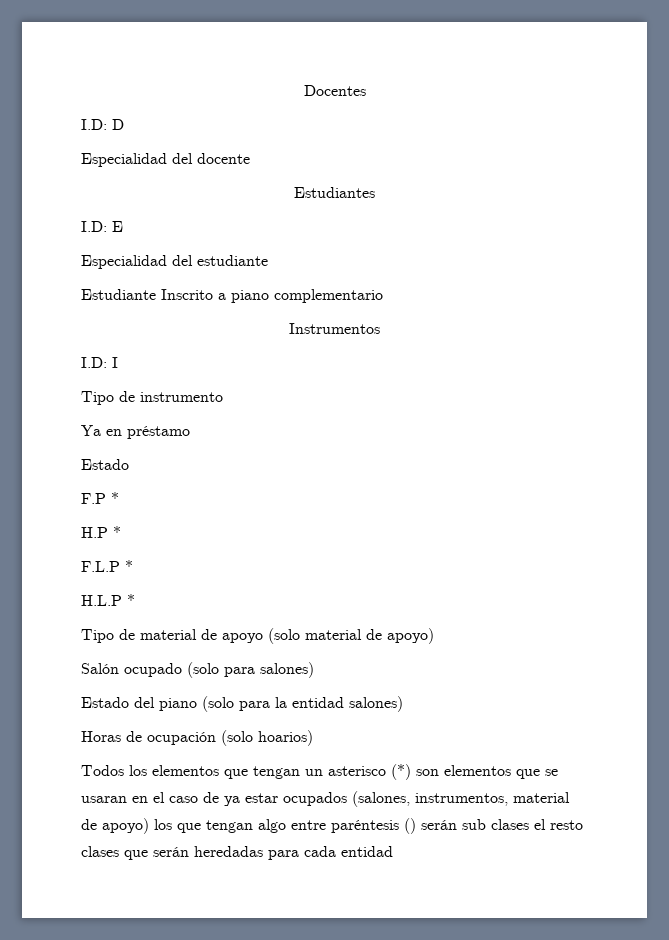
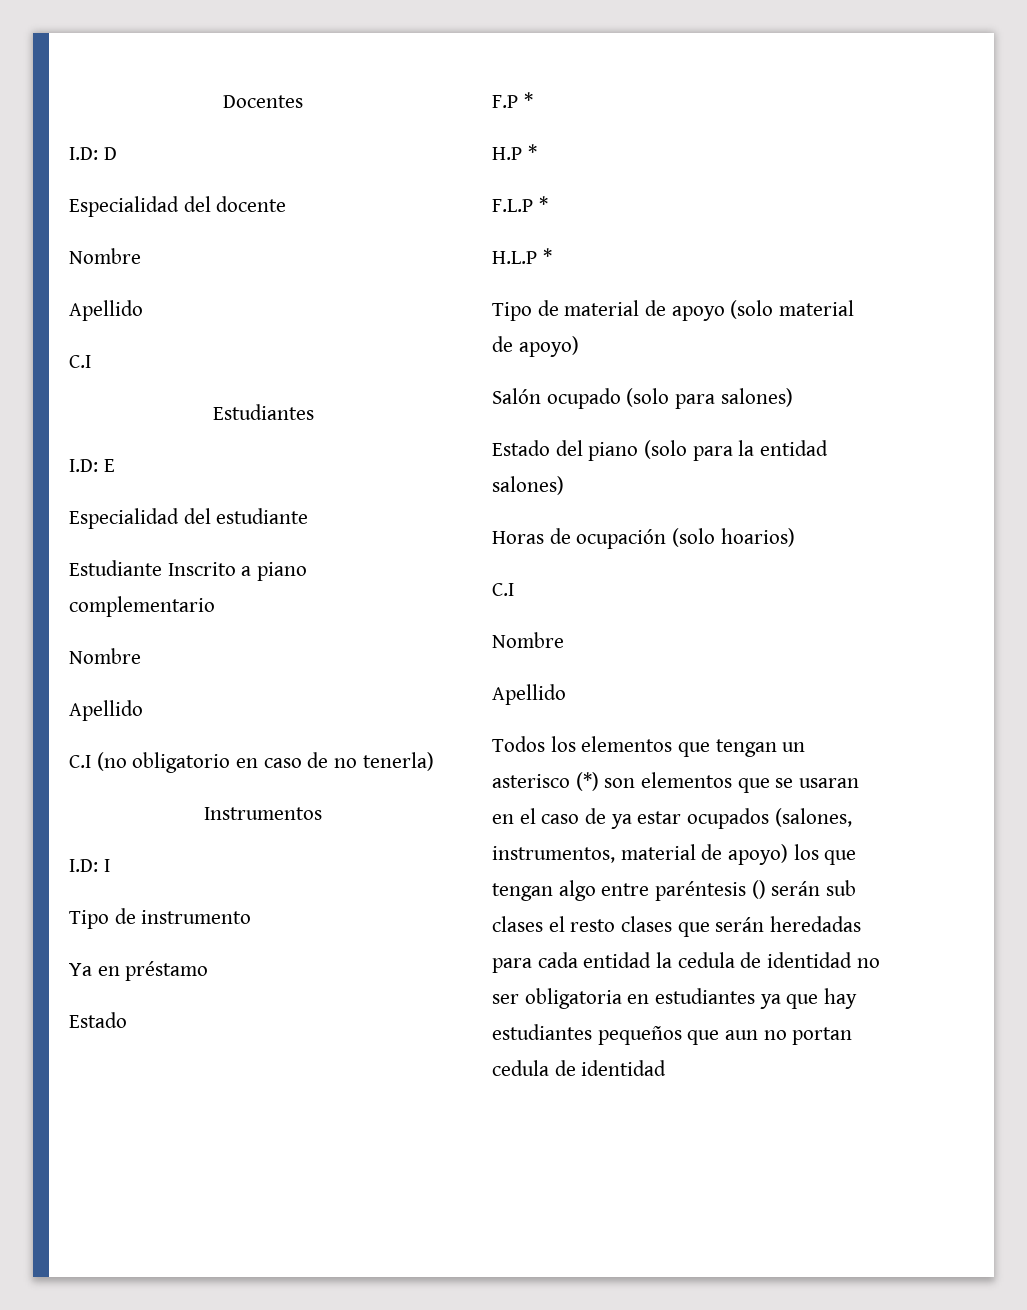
(250, 158) none -> [69,248,141,264] [69,300,143,321] [69,355,91,368] // Nombre // Apellido // C.I
(383, 296) none -> [69,648,141,664] [69,700,143,721] [69,752,434,773] // Nombre // Apellido // C.I (no obligatorio en caso de no tenerla)
(313, 738) none -> [492,583,514,596] [492,632,564,648] [492,684,566,705] // C.I // Nombre // Apellido
(393, 851) none -> [656,952,880,968] [492,988,858,1009] [492,1024,853,1045] [492,1060,667,1076] la cedula de identidad no ser obligatoria en estudiantes ya que hay estudiantes pequeños que aun no portan cedula de identidad

